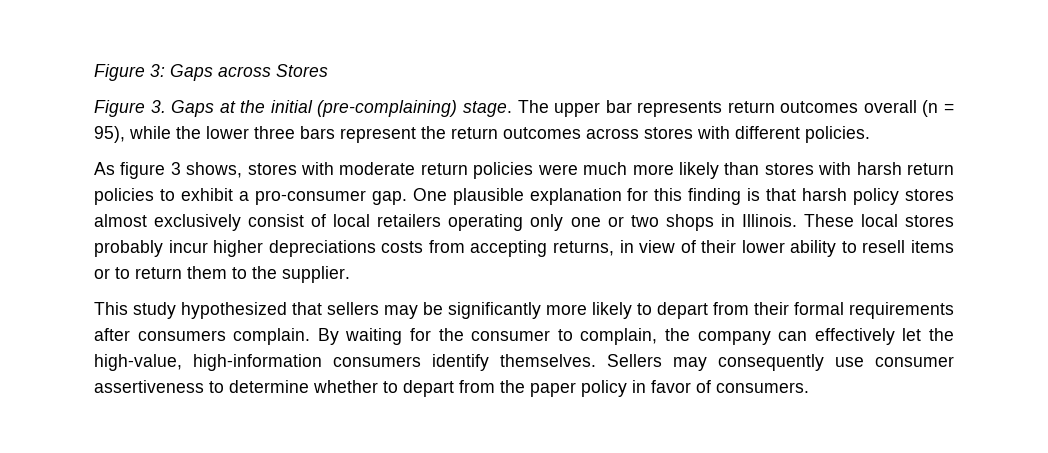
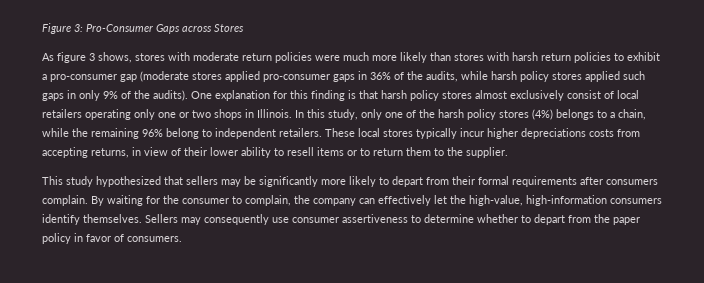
(165, 70) none -> [86,24,153,32] Pro-Consumer
[94,100,954,117] [94,126,870,143] // Figure 3. Gaps at the initial (pre-complaining) stage. The upper bar represents return outcomes overall (n = 95), while the lower three bars represent the return outcomes across stores with different policies. -> (244, 28) none
[371,188,524,205] gap. One plausible -> [120,71,645,82] [42,90,212,101] gap (moderate stores applied pro-consumer gaps in 36% of the audits, while harsh policy stores applied such gaps in only 9% of the audits). One
(797, 220) none -> [295,109,646,120] [42,128,322,139] In this study, only one of the harsh policy stores (4%) belongs to a chain, while the remaining 96% belong to independent retailers.
[94,240,163,257] probably -> [416,128,457,139] typically

